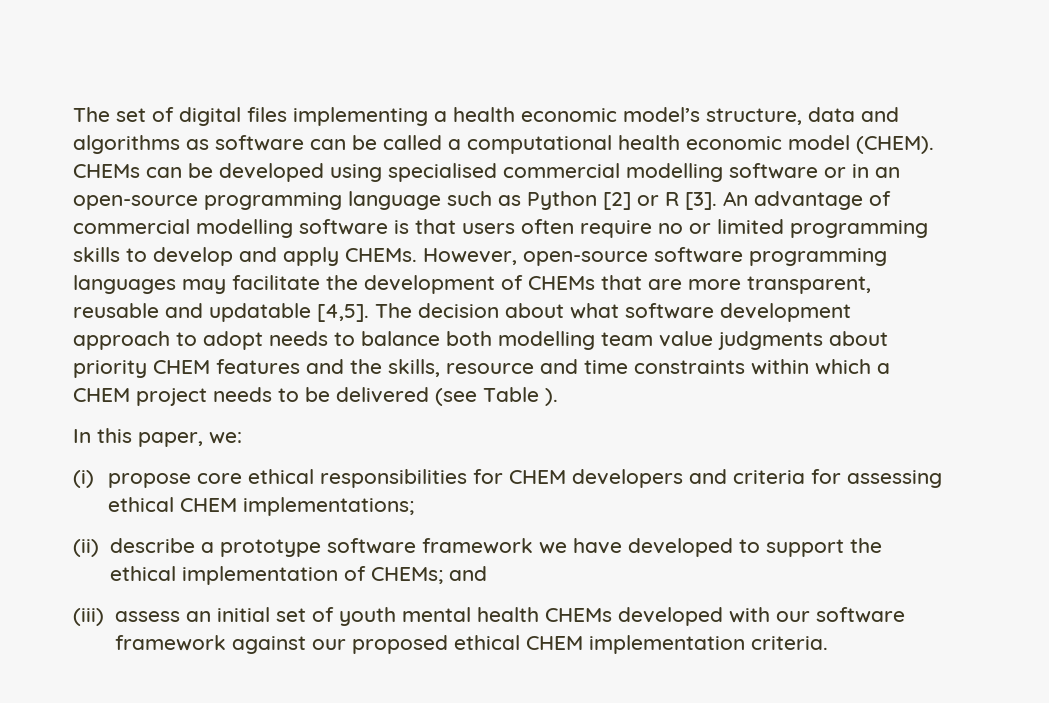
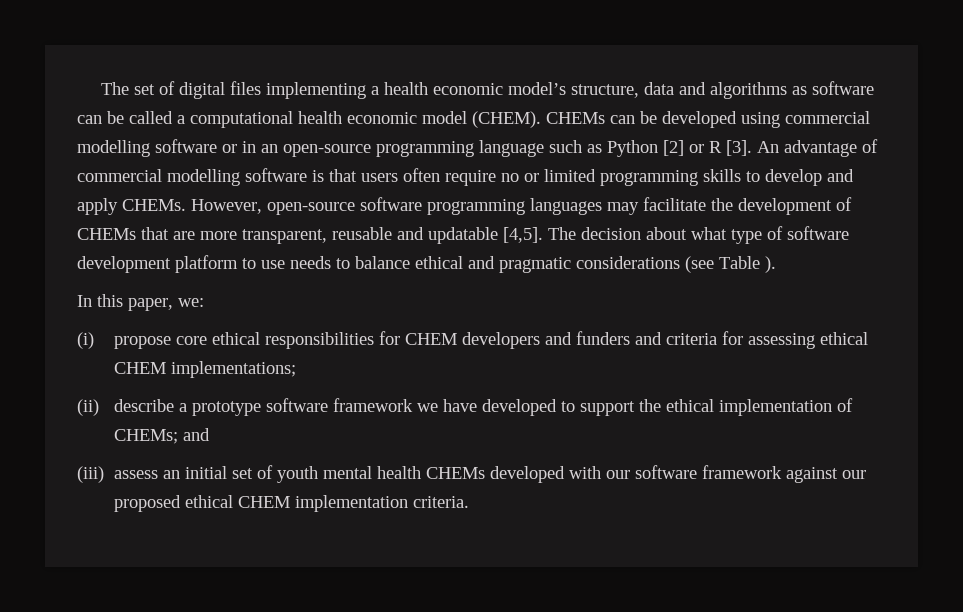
[388,163,497,182] specialised -> (780, 120) none
[625,303,851,322] [73,331,888,350] [73,359,890,378] [73,387,429,406] software development approach to adopt needs to balance both modelling team value judgments about priority CHEM features and the skills, resource and time constraints within which a CHEM project needs to be delivered -> [731,226,849,244] [77,255,680,273] type of software development platform to use needs to balance ethical and pragmatic considerations
(727, 476) none -> [575,331,662,345] funders and

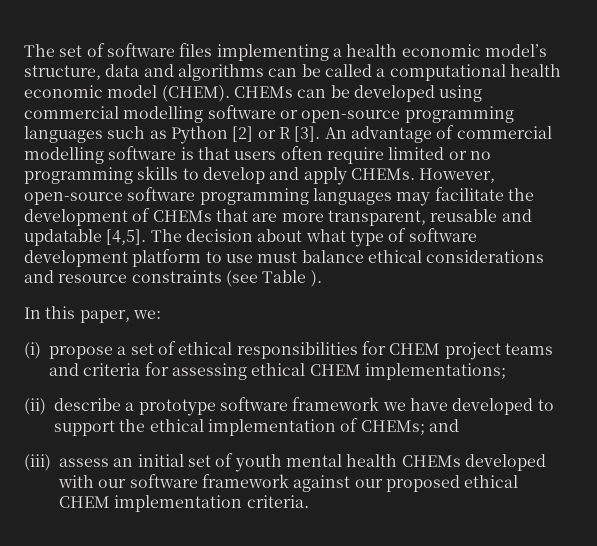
[179,82,226,99] digital -> [106,43,175,57] software
[792,81,875,95] as software -> (264, 72) none
[242,141,278,153] in an -> (298, 114) none
[479,140,544,157] language -> [24,126,103,143] languages
[501,169,596,182] no or limited -> [388,147,491,160] limited or no
[290,256,680,273] needs to balance ethical and pragmatic considerations -> [257,250,545,263] [24,270,222,283] must balance ethical considerations and resource constraints
[175,336,207,345] core -> [117,341,176,355] a set of
[461,331,630,349] developers and funders -> [444,342,553,360] project teams

